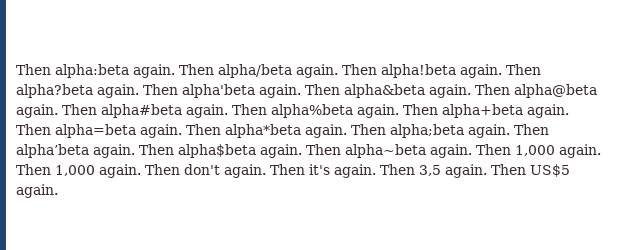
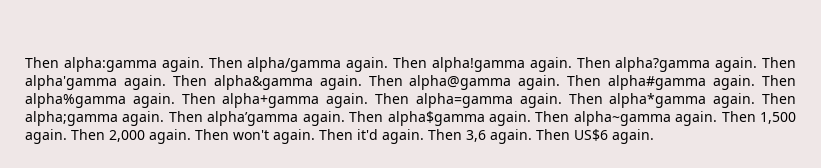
[16,64,541,78] [16,84,597,98] [16,104,569,118] [16,124,549,138] [16,144,601,158] [16,164,570,178] Then alpha:beta again. Then alpha/beta again. Then alpha!beta again. Then alpha?beta again. Then alpha'beta again. Then alpha&beta again. Then alpha@beta again. Then alpha#beta again. Then alpha%beta again. Then alpha+beta again. Then alpha=beta again. Then alpha*beta again. Then alpha;beta again. Then alpha’beta again. Then alpha$beta again. Then alpha~beta again. Then 1,000 again. Then 1,000 again. Then don't again. Then it's again. Then 3,5 again. Then US$5 -> [25,57,797,72] [25,75,796,90] [25,93,797,108] [25,111,796,126] [25,129,608,144] Then alpha:gamma again. Then alpha/gamma again. Then alpha!gamma again. Then alpha?gamma again. Then alpha'gamma again. Then alpha&gamma again. Then alpha@gamma again. Then alpha#gamma again. Then alpha%gamma again. Then alpha+gamma again. Then alpha=gamma again. Then alpha*gamma again. Then alpha;gamma again. Then alpha’gamma again. Then alpha$gamma again. Then alpha~gamma again. Then 1,500 again. Then 2,000 again. Then won't again. Then it'd again. Then 3,6 again. Then US$6

